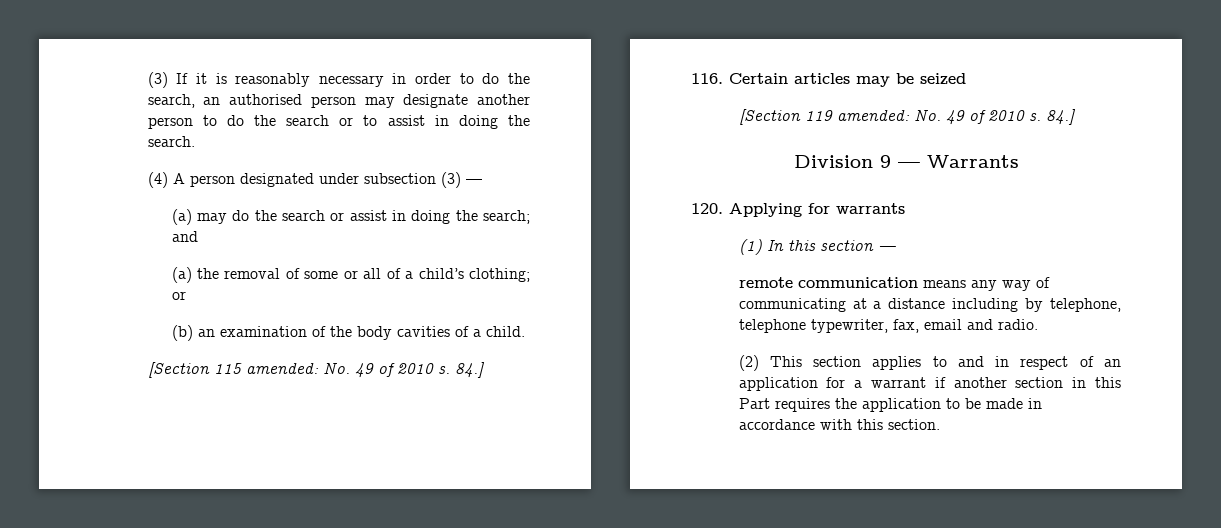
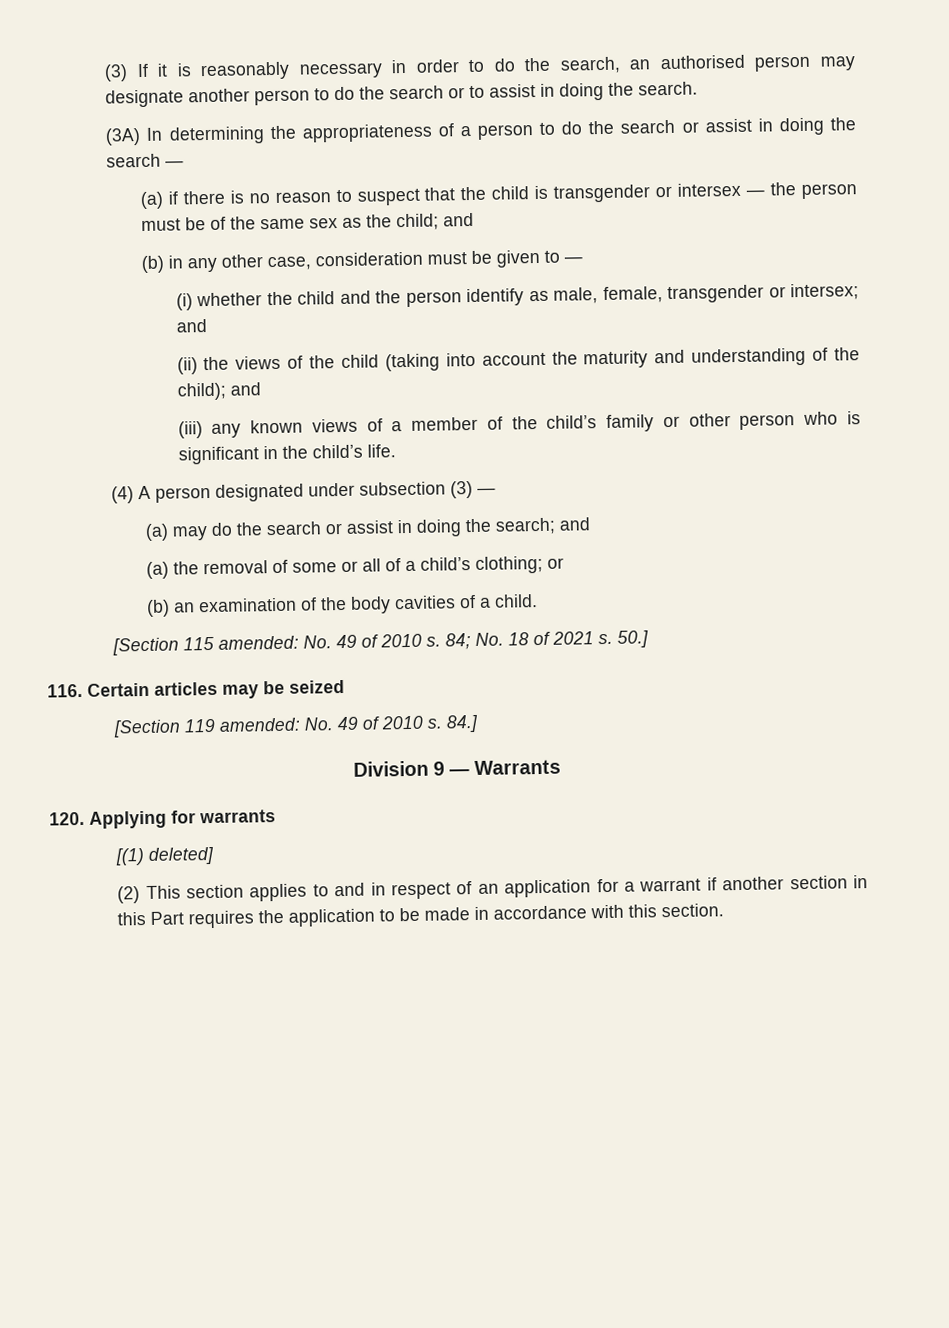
(195, 141) none -> [105,117,856,146] [106,153,185,168] [139,182,857,210] [140,212,474,232] [140,249,583,274] [175,283,859,311] [175,319,207,333] [176,347,861,375] [176,382,261,401] [177,411,861,439] [177,444,396,465] // (3A) In determining the appropriateness of a person to do the search or assist in doing the search — // (a) if there is no reason to suspect that the child is transgender or intersex — the person must be of the same sex as the child; and // (b) in any other case, consideration must be given to — // (i) whether the child and the person identify as male, female, transgender or intersex; and // (ii) the views of the child (taking into account the maturity and understanding of the child); and // (iii) any known views of a member of the child’s family or other person who is significant in the child’s life.
[454,362,485,378] 84.] -> [445,630,650,650] 84; No. 18 of 2021 s. 50.]
[738,239,896,255] [738,277,1050,291] [738,298,1121,312] [738,319,1038,333] (1) In this section — // remote communication means any way of communicating at a distance including by telephone, telephone typewriter, fax, email and radio. -> [115,846,216,866] [(1) deleted]

